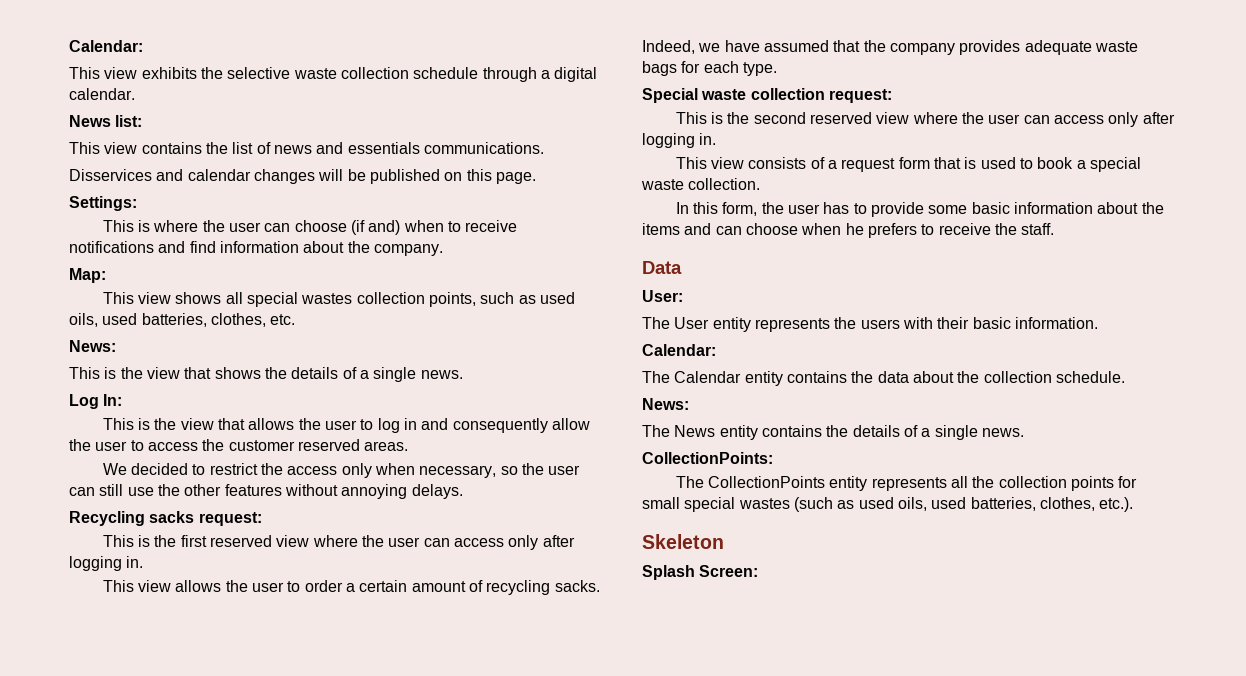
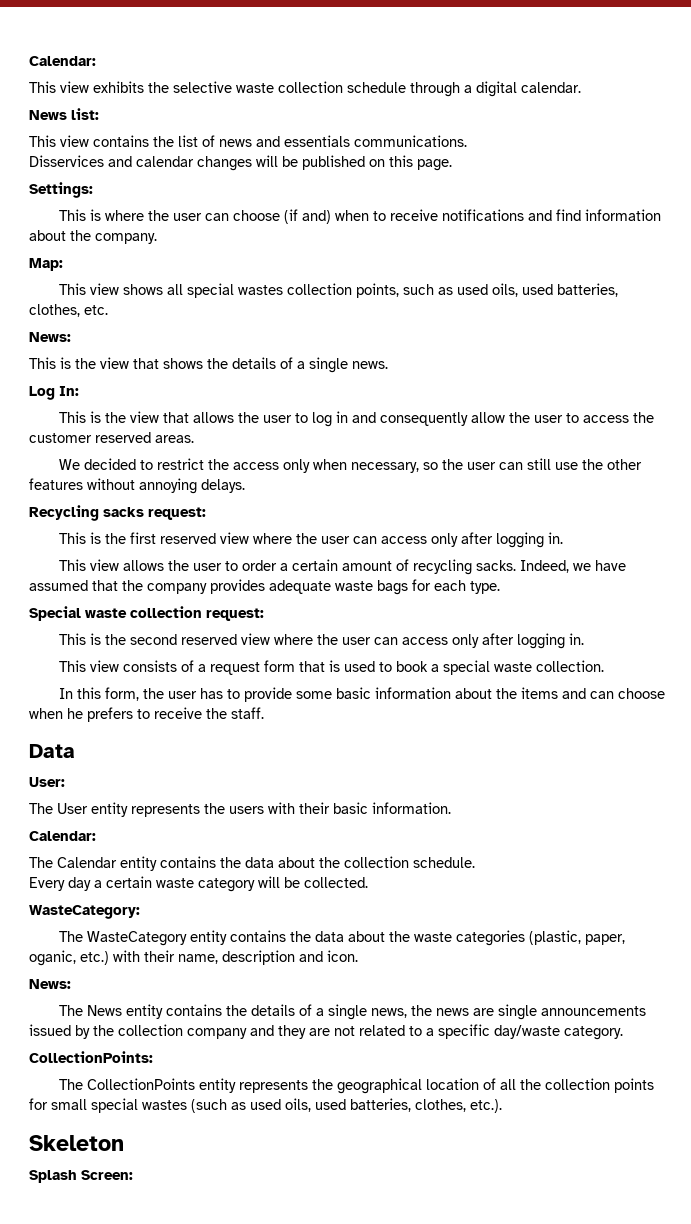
(1125, 377) none -> [29,876,368,892] [29,905,140,919] [58,930,625,946] [29,950,358,966] // Every day a certain waste category will be collected. // WasteCategory: // The WasteCategory entity contains the data about the waste categories (plastic, paper, oganic, etc.) with their name, description and icon.
[981,428,1024,437] news. -> [370,1004,646,1020] [29,1024,623,1040] news, the news are single announcements issued by the collection company and they are not related to a specific day/waste category.
(947, 484) none -> [311,1078,496,1094] the geographical location of

